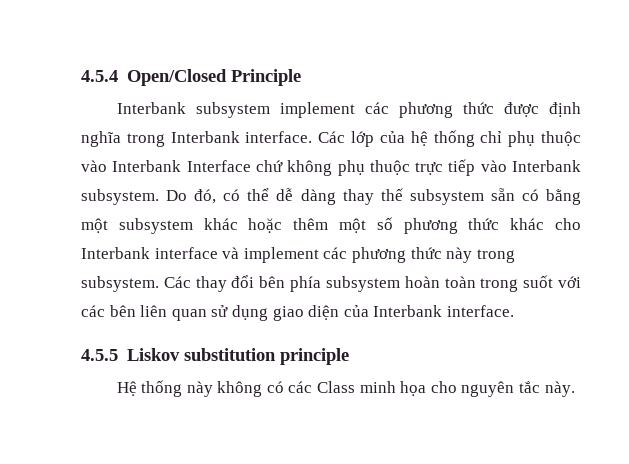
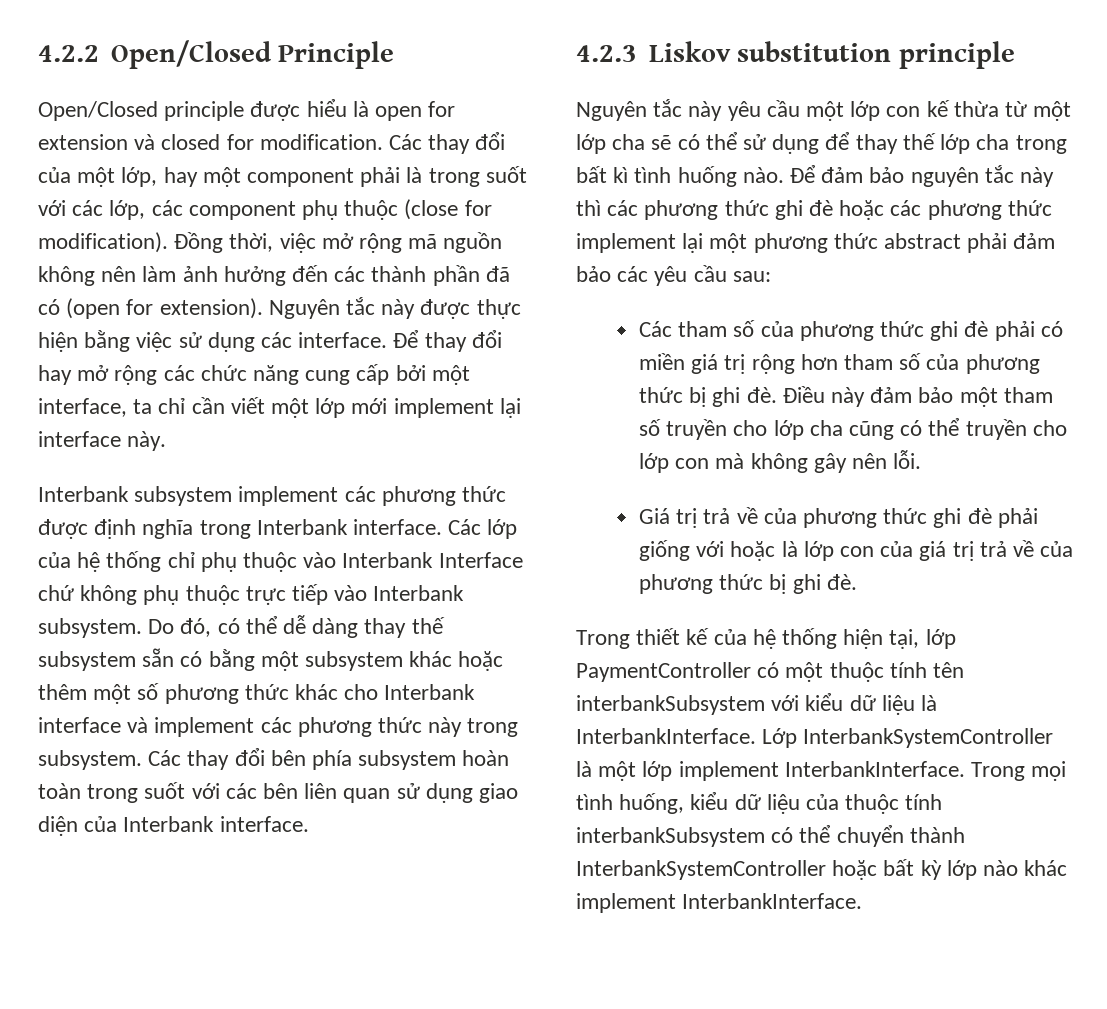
[81,70,118,82] 4.5.4 -> [38,45,99,62] 4.2.2
(301, 77) none -> [38,99,456,121] [38,132,506,154] [38,166,527,187] [38,199,492,220] [38,232,503,253] [38,265,510,286] [38,297,521,319] [38,330,502,352] [38,364,470,385] [38,397,521,418] [38,431,167,451] // Open/Closed principle được hiểu là open for extension và closed for modification. Các thay đổi của một lớp, hay một component phải là trong suốt với các lớp, các component phụ thuộc (close for modification). Đồng thời, việc mở rộng mã nguồn không nên làm ảnh hưởng đến các thành phần đã có (open for extension). Nguyên tắc này được thực hiện bằng việc sử dụng các interface. Để thay đổi hay mở rộng các chức năng cung cấp bởi một interface, ta chỉ cần viết một lớp mới implement lại interface này.
[81,349,118,361] 4.5.5 -> [576,45,637,62] 4.2.3
[116,380,575,397] Hệ thống này không có các Class minh họa cho nguyên tắc này. -> [576,99,1072,121] [576,132,1067,154] [576,165,1055,187] [576,200,1052,220] [576,233,1056,253] [576,265,771,286] [638,320,1063,341] [638,353,1040,374] [638,386,1053,407] [638,418,1067,440] [638,450,922,473] [638,507,1038,528] [638,540,1074,561] [638,574,857,594] [576,628,956,649] [576,662,965,682] [576,693,938,715] [576,728,1054,748] [576,761,1067,781] [576,792,943,814] [576,825,965,847] [576,859,1068,880] [576,893,863,913] Nguyên tắc này yêu cầu một lớp con kế thừa từ một lớp cha sẽ có thể sử dụng để thay thế lớp cha trong bất kì tình huống nào. Để đảm bảo nguyên tắc này thì các phương thức ghi đè hoặc các phương thức implement lại một phương thức abstract phải đảm bảo các yêu cầu sau: // Các tham số của phương thức ghi đè phải có miền giá trị rộng hơn tham số của phương thức bị ghi đè. Điều này đảm bảo một tham số truyền cho lớp cha cũng có thể truyền cho lớp con mà không gây nên lỗi. // Giá trị trả về của phương thức ghi đè phải giống với hoặc là lớp con của giá trị trả về của phương thức bị ghi đè. // Trong thiết kế của hệ thống hiện tại, lớp PaymentController có một thuộc tính tên interbankSubsystem với kiểu dữ liệu là InterbankInterface. Lớp InterbankSystemController là một lớp implement InterbankInterface. Trong mọi tình huống, kiểu dữ liệu của thuộc tính interbankSubsystem có thể chuyển thành InterbankSystemController hoặc bất kỳ lớp nào khác implement InterbankInterface.

